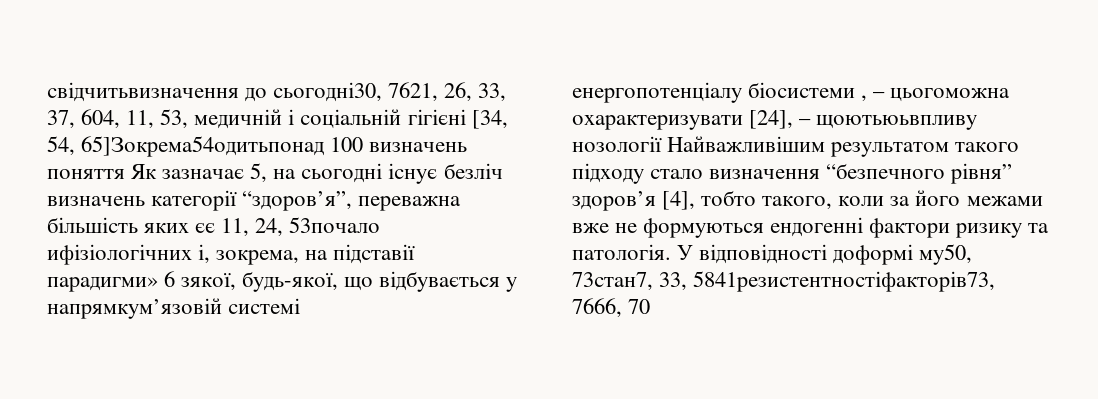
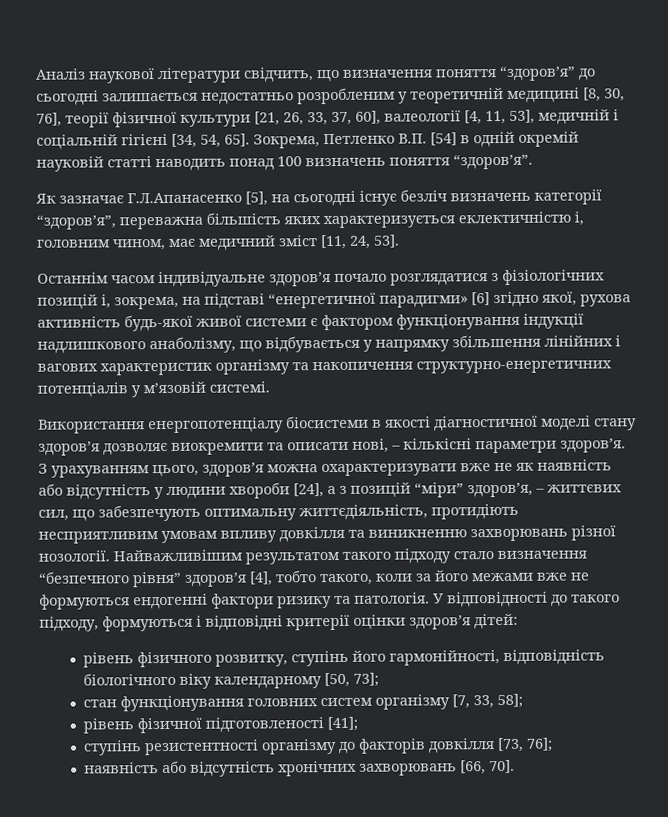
[47,82,507,102] [47,109,189,129] свідчитьвизначення до сьогодні30, 7621, 26, 33, 37, 604, 11, 53, -> [35,65,596,84] [36,87,625,106] [36,109,535,128] Аналіз наукової літератури свідчить, що визначення поняття “здоров’я” до сьогодні залишається недостатньо розробленим у теоретичній медицині [8, 30, 76], теорії фізичної культури [21, 26, 33, 37, 60], валеології [4, 11, 53],
[81,136,325,157] 65]Зокрема54одитьпонад -> [224,131,579,149] [36,156,275,172] 65]. Зокрема, Петленко В.П. [54] в одній окремій науковій статті наводить понад
(125, 174) none -> [453,153,533,170] “здоров’я”. //
[250,163,268,183] 5, -> [127,191,268,206] Г.Л.Апанасенко [5],
[195,217,381,237] [47,244,416,265] [47,271,518,292] [47,298,301,319] [572,82,1011,103] [572,110,978,130] [572,136,662,152] єє 11, 24, 53почало ифізіологічних і, зокрема, на підставії парадигми» 6 зякої, будь-якої, що відбувається у напрямкум’язовій системі // енергопотенціалу біосистеми , – цьогоможна охарактеризувати [24], – щоютьюьвпливу нозології -> [323,211,584,229] [36,234,400,251] [37,269,605,288] [37,291,631,310] [37,313,584,332] [37,334,621,354] [37,359,612,376] [37,381,270,398] [38,415,637,434] [38,438,626,456] [38,459,612,478] [38,482,622,500] [38,503,519,522] [38,525,616,544] [38,550,110,562] характеризується еклектичністю і, головним чином, має медичний зміст [11, 24, 53]. // Останнім часом індивідуальне здоров’я почало розглядатися з фізіологічних позицій і, зокрема, на підставі “енергетичної парадигми» [6] згідно якої, рухова активність будь-якої живої системи є фактором функціонування індукції надлишкового анаболізму, що відбувається у напрямку збільшення лінійних і вагових характеристик організму та накопичення структурно-енергетичних потенціалів у м’язовій системі. // Використання енергопотенціалу біосистеми в якості діагностичної моделі стану здоров’я дозволяє виокремити та описати нові, – кількісні параметри здоров’я. З урахуванням цього, здоров’я можна охарактеризувати вже не як наявність або відсутність у людини хвороби [24], а з позицій “міри” здоров’я, – життєвих сил, що забезпечують оптимальну життєдіяльність, протидіють несприятливим умовам впливу довкілля та виникненню захворювань різної нозології.
[833,244,973,265] [572,271,996,292] [572,298,651,318] доформі му50, 73стан7, 33, 5841резистентностіфакторів73, 7666, 70 -> [551,594,620,607] [39,613,518,632] [82,649,605,668] [82,672,379,689] [82,693,523,712] [82,716,358,734] [82,737,553,756] [83,759,515,777] до такого підходу, формуються і відповідні критерії оцінки здоров’я дітей: // рівень фізичного розвитку, ступінь його гармонійності, відповідність біологічного віку календарному [50, 73]; // стан функціонування головних систем організму [7, 33, 58]; // рівень фізичної підготовленості [41]; // ступінь резистентності організму до факторів довкілля [73, 76]; // наявність або відсутність хронічних захворювань [66, 70].

